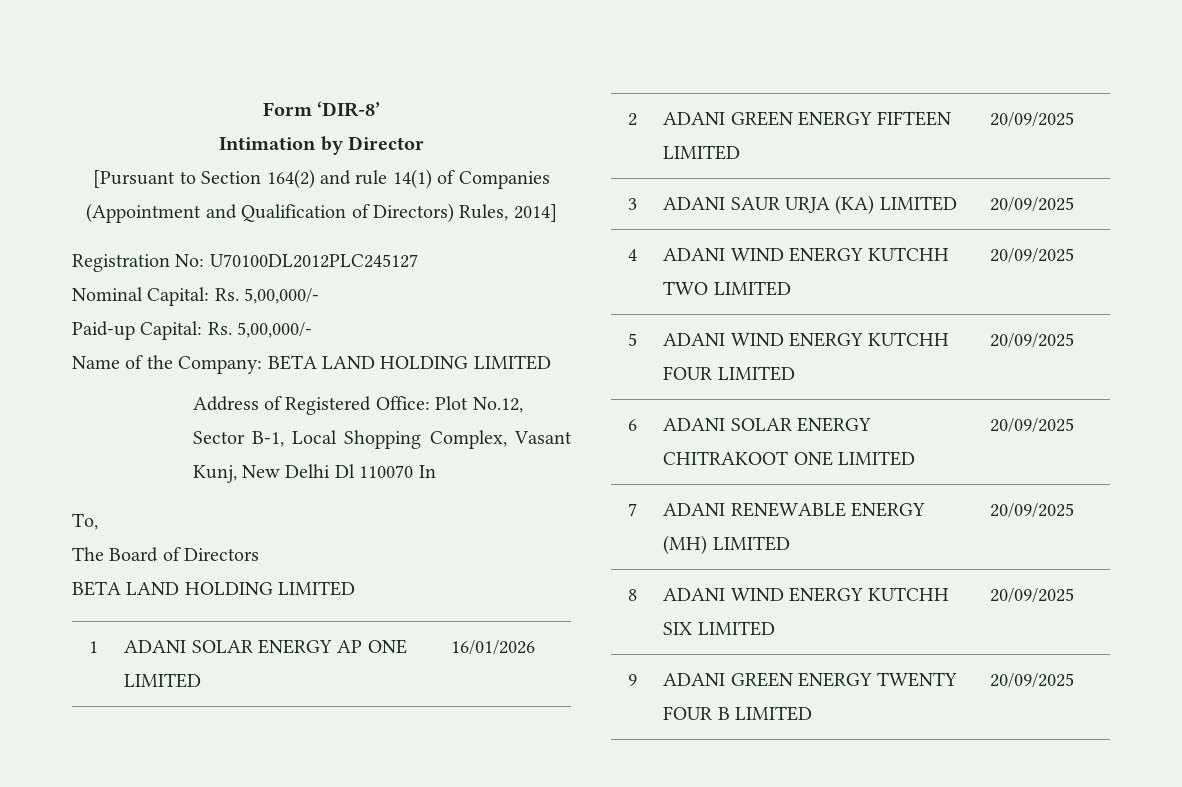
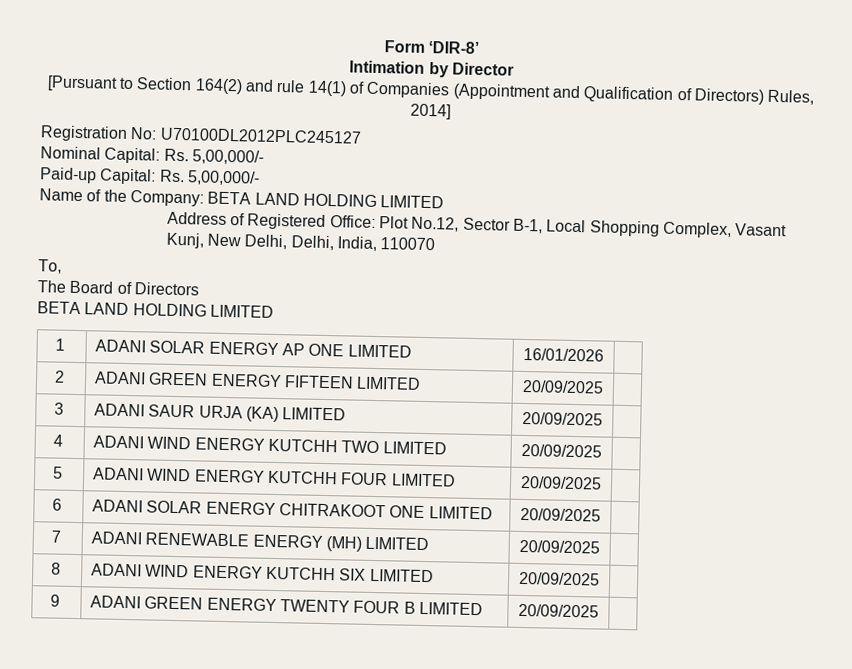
[285,464,355,478] Delhi Dl -> [244,234,378,252] Delhi, Delhi, India,
[418,465,436,478] In -> (436, 244) none

